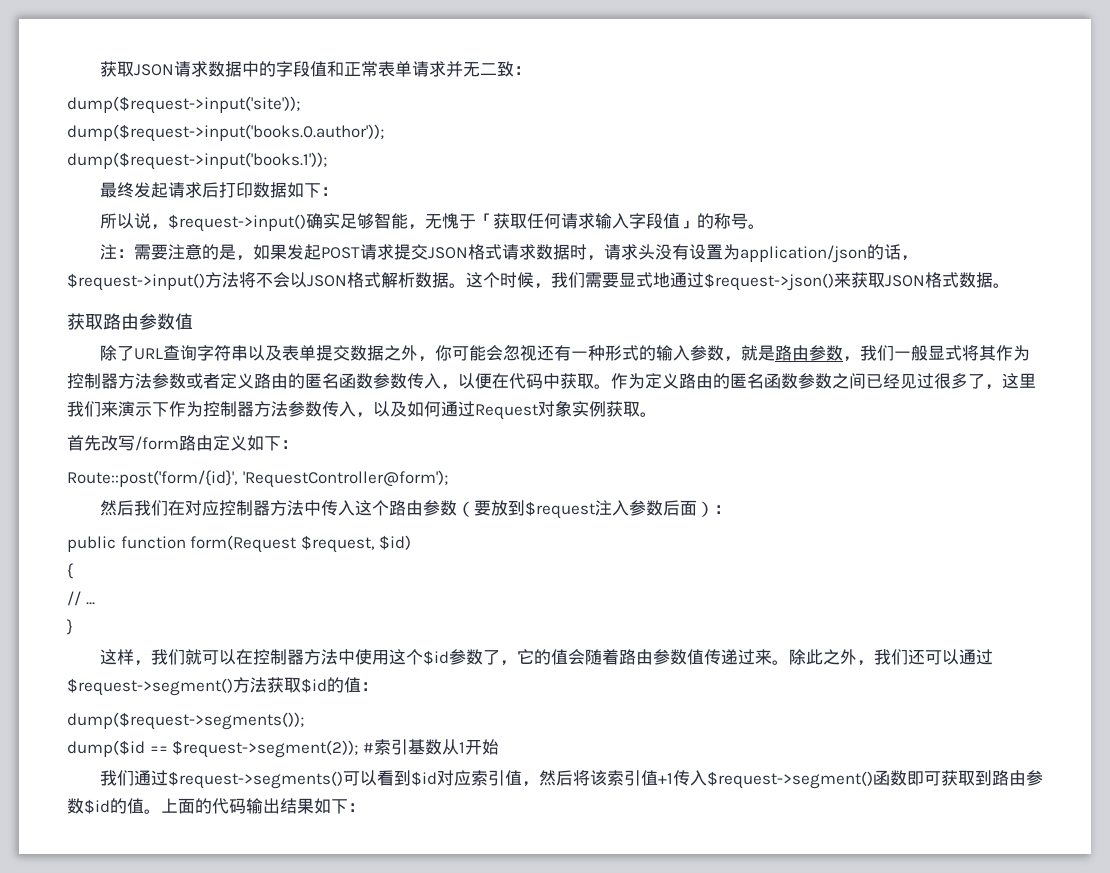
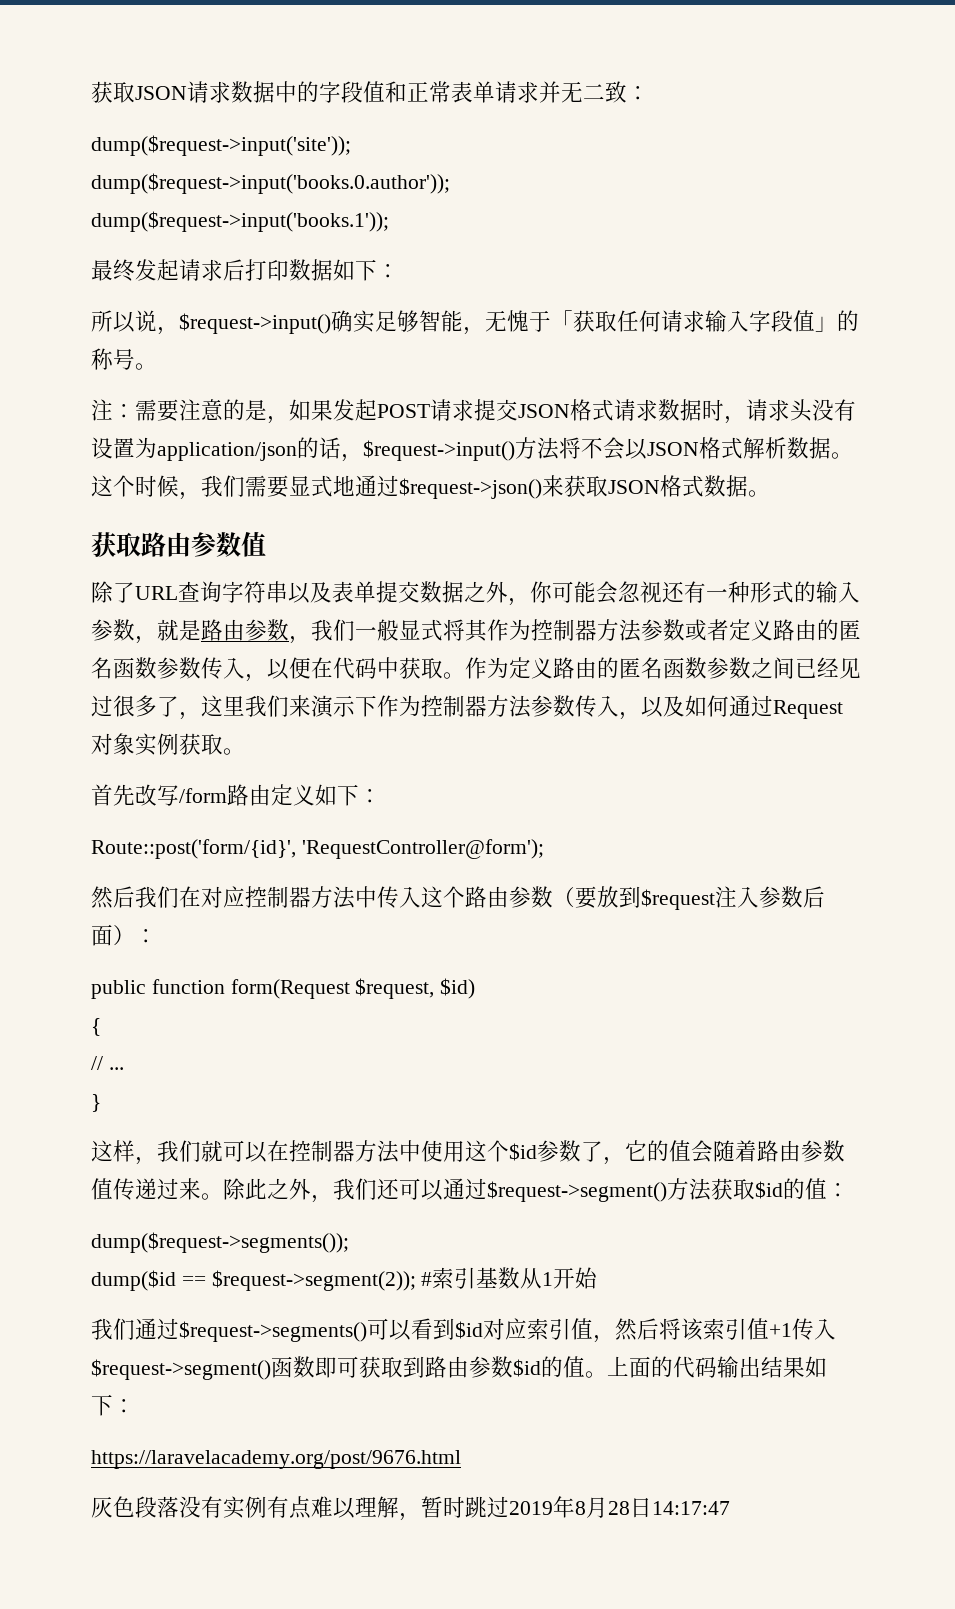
(365, 807) none -> [91,1450,461,1469] [91,1496,730,1521] // https://laravelacademy.org/post/9676.html // 灰色段落没有实例有点难以理解，暂时跳过2019年8月28日14:17:47

